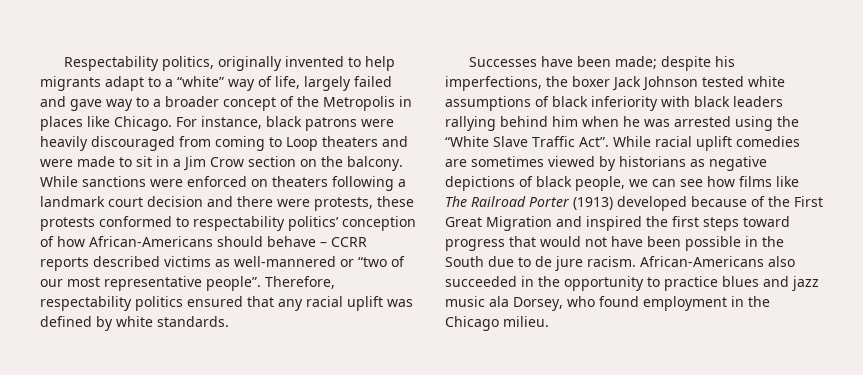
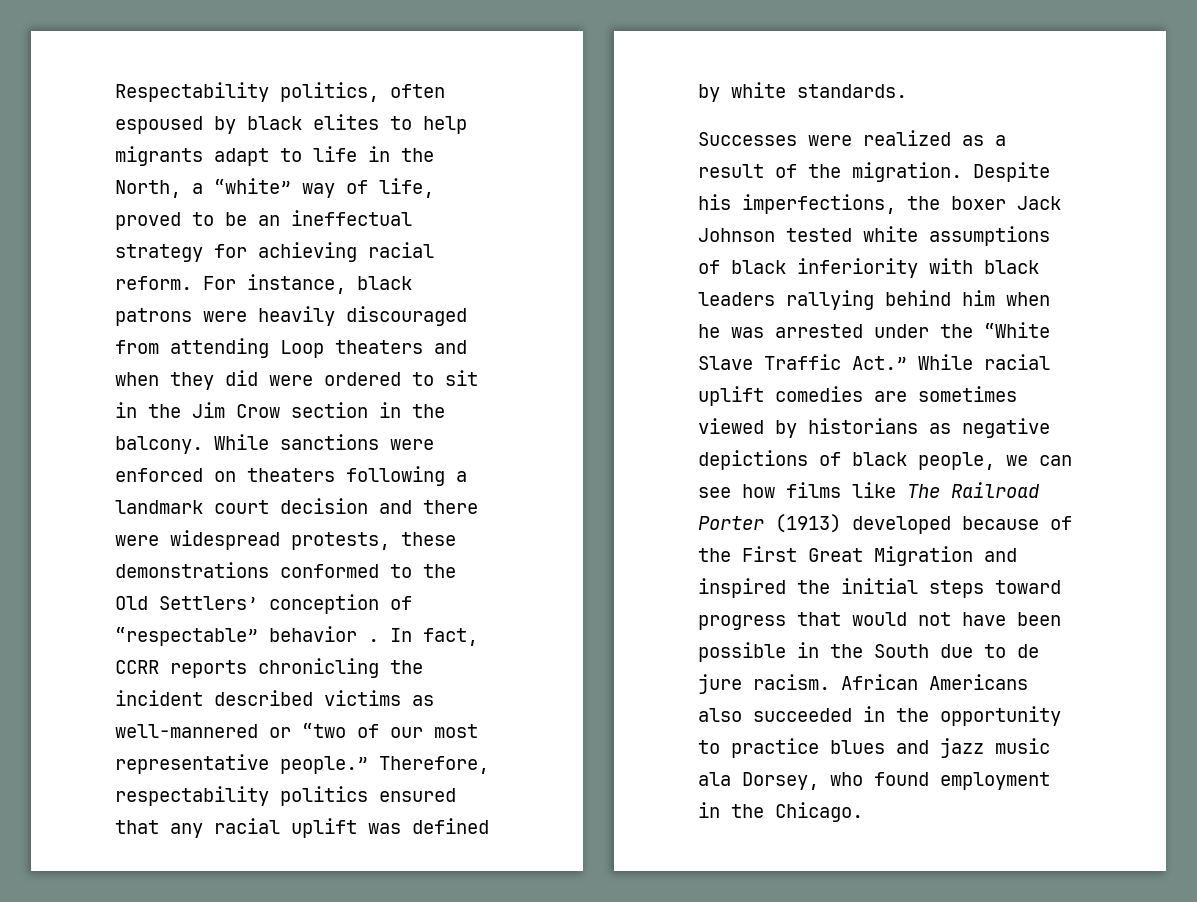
[217,56,344,71] originally invented -> [390,84,445,98] [115,114,379,134] often espoused by black elites
(161, 82) none -> [313,146,434,162] [115,180,181,198] life in the North,
[304,76,392,91] [40,96,412,111] [40,116,172,131] largely failed and gave way to a broader concept of the Metropolis in places like Chicago. -> [115,210,412,230] [115,242,434,262] [115,276,192,290] proved to be an ineffectual strategy for achieving racial reform.
[215,136,282,151] coming to -> [170,338,269,358] attending
[40,156,115,167] were made -> [115,370,401,390] when they did were ordered
[173,159,181,167] a -> [148,404,181,418] the
[300,159,317,167] on -> [379,402,401,418] in
(310, 203) none -> [170,530,280,550] widespread
[40,217,95,231] protests -> [115,562,269,578] demonstrations
[193,216,416,231] [40,236,367,247] [40,257,89,271] respectability politics’ conception of how African-Americans should behave – CCRR reports -> [423,564,456,578] [115,594,412,614] [115,626,478,646] [115,658,423,678] [115,690,203,706] the Old Settlers’ conception of “respectable” behavior . In fact, CCRR reports chronicling the incident
[206,276,261,291] people”. -> [280,756,368,774] people.”
[540,56,711,71] have been made; despite -> [808,130,1006,146] [698,162,1050,182] were realized as a result of the migration. Despite
[735,116,773,131] using -> [874,324,929,338] under
[579,137,609,147] Act”. -> [852,356,907,370] Act.”
[672,216,699,227] first -> [841,578,918,594] initial
[640,256,764,267] African-Americans -> [841,674,1028,690] African Americans
[445,316,549,331] Chicago milieu. -> [775,802,863,822] Chicago.

